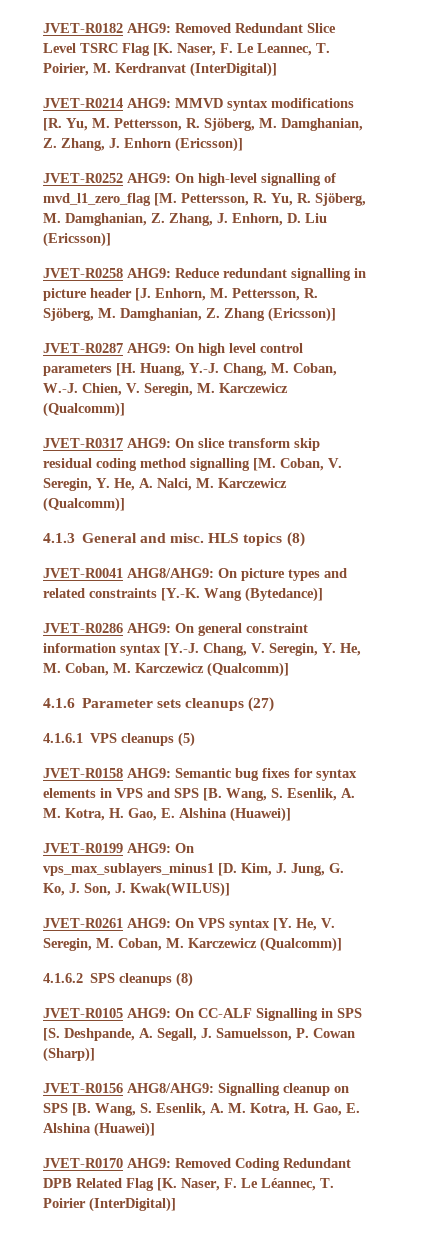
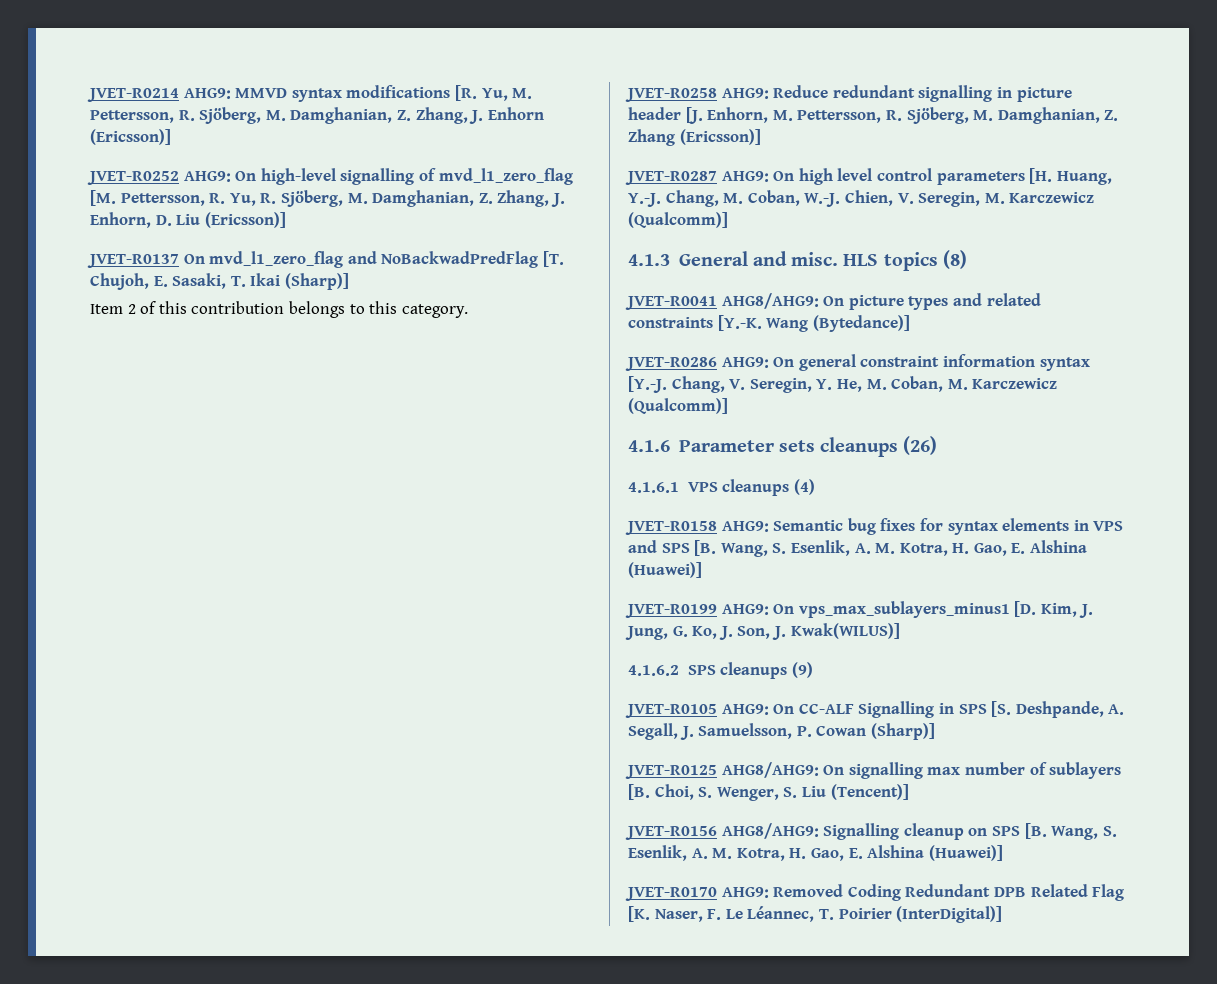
[43,23,336,33] [43,43,330,56] [43,62,277,77] JVET-R0182 AHG9: Removed Redundant Slice Level TSRC Flag [K. Naser, F. Le Leannec, T. Poirier, M. Kerdranvat (InterDigital)] // -> (87, 95) none
(111, 239) none -> [87,251,564,268] [90,273,349,290] [90,301,468,318] // JVET-R0137 On mvd_l1_zero_flag and NoBackwadPredFlag [T. Chujoh, E. Sasaki, T. Ikai (Sharp)] // Item 2 of this contribution belongs to this category.
[43,438,320,451] [43,458,342,471] [43,478,287,491] [43,497,125,512] // JVET-R0317 AHG9: On slice transform skip residual coding method signalling [M. Coban, V. Seregin, Y. He, A. Nalci, M. Karczewicz (Qualcomm)] -> (728, 220) none
[248,697,275,712] (27) -> [903,436,938,455] (26)
[177,732,195,747] (5) -> [793,479,815,495] (4)
[43,918,335,931] [43,937,342,952] // JVET-R0261 AHG9: On VPS syntax [Y. He, V. Seregin, M. Coban, M. Karczewicz (Qualcomm)] -> (900, 631) none
[175,972,193,987] (8) -> [791,662,813,678] (9)
(95, 1054) none -> [625,762,1122,779] [628,784,909,801] // JVET-R0125 AHG8/AHG9: On signalling max number of sublayers [B. Choi, S. Wenger, S. Liu (Tencent)]

